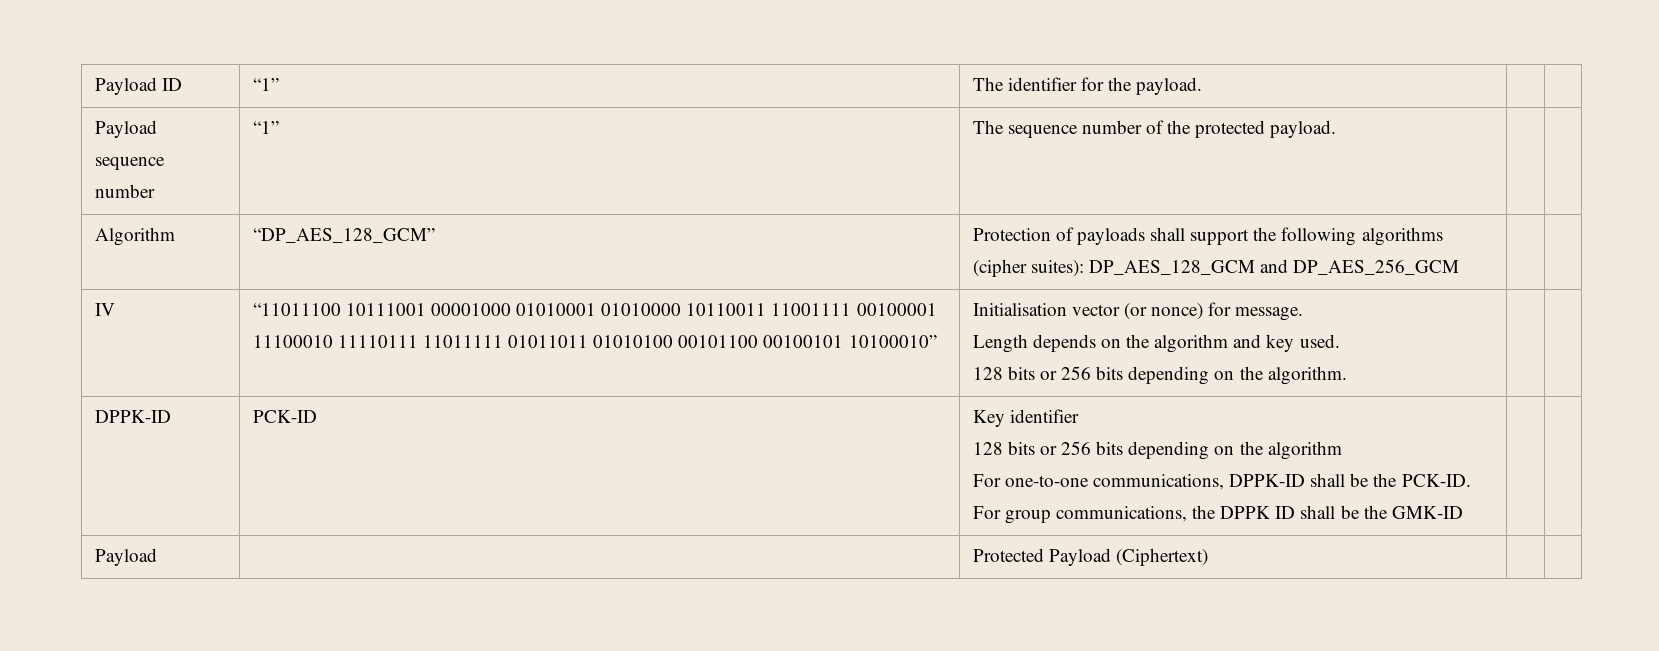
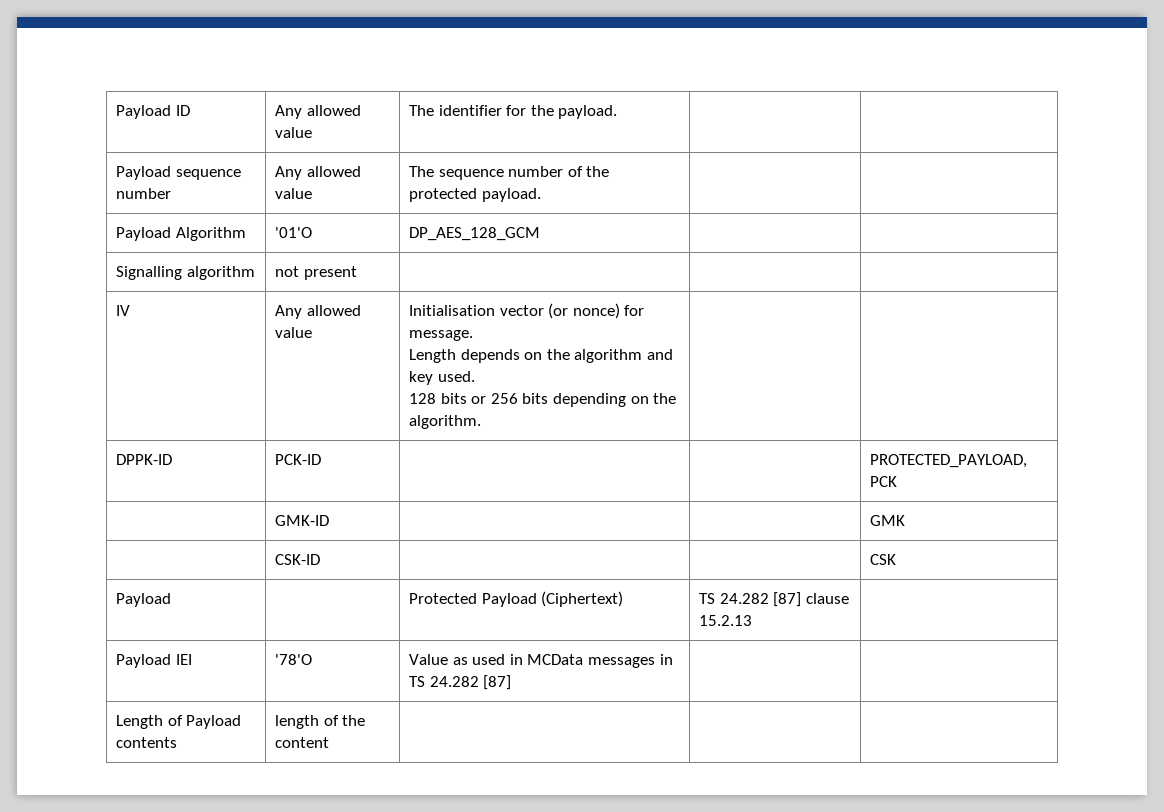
[252,78,279,91] “1” -> [274,105,361,119] [274,127,312,138] Any allowed value
[252,121,279,134] “1” -> [274,166,361,180] [274,188,312,199] Any allowed value
(1337, 129) none -> [115,227,171,241] Payload
[252,228,435,243] [972,227,1443,246] [972,259,1460,277] [94,303,115,316] [252,303,937,316] [252,335,937,348] “DP_AES_128_GCM” | Protection of payloads shall support the following algorithms (cipher suites): DP_AES_128_GCM and DP_AES_256_GCM | | // IV | “11011100 10111001 00001000 01010001 01010000 10110011 11001111 00100001 11100010 11110111 11011111 01011011 01010100 00101100 00100101 10100010” -> [274,227,312,238] [408,227,540,241] [115,266,255,280] [274,266,357,280] [115,305,130,316] [274,305,361,319] [274,327,312,338] '01'O | DP_AES_128_GCM | | // Signalling algorithm | not present | | | // IV | Any allowed value
[972,409,1079,427] [972,441,1342,460] [972,473,1471,490] [972,505,1463,524] [94,548,157,566] [972,548,1208,566] Key identifier // 128 bits or 256 bits depending on the algorithm // For one-to-one communications, DPPK-ID shall be the PCK-ID. For group communications, the DPPK ID shall be the GMK-ID | | // Payload | | Protected Payload (Ciphertext) -> [869,454,1027,468] [869,476,897,487] [274,515,329,526] [869,515,905,526] [274,554,320,565] [869,554,896,565] [115,593,171,607] [408,591,624,607] [698,592,849,607] [698,615,752,626] [115,654,192,668] [274,654,312,665] [408,654,673,668] [408,675,512,690] [115,715,242,729] [115,737,177,748] [274,715,366,729] [274,737,329,748] | | PROTECTED_PAYLOAD, PCK // | GMK-ID | | | GMK // | CSK-ID | | | CSK // Payload | | Protected Payload (Ciphertext) | TS 24.282 [87] clause 15.2.13 | // Payload IEI | '78'O | Value as used in MCData messages in TS 24.282 [87] | | // Length of Payload contents | length of the content |

